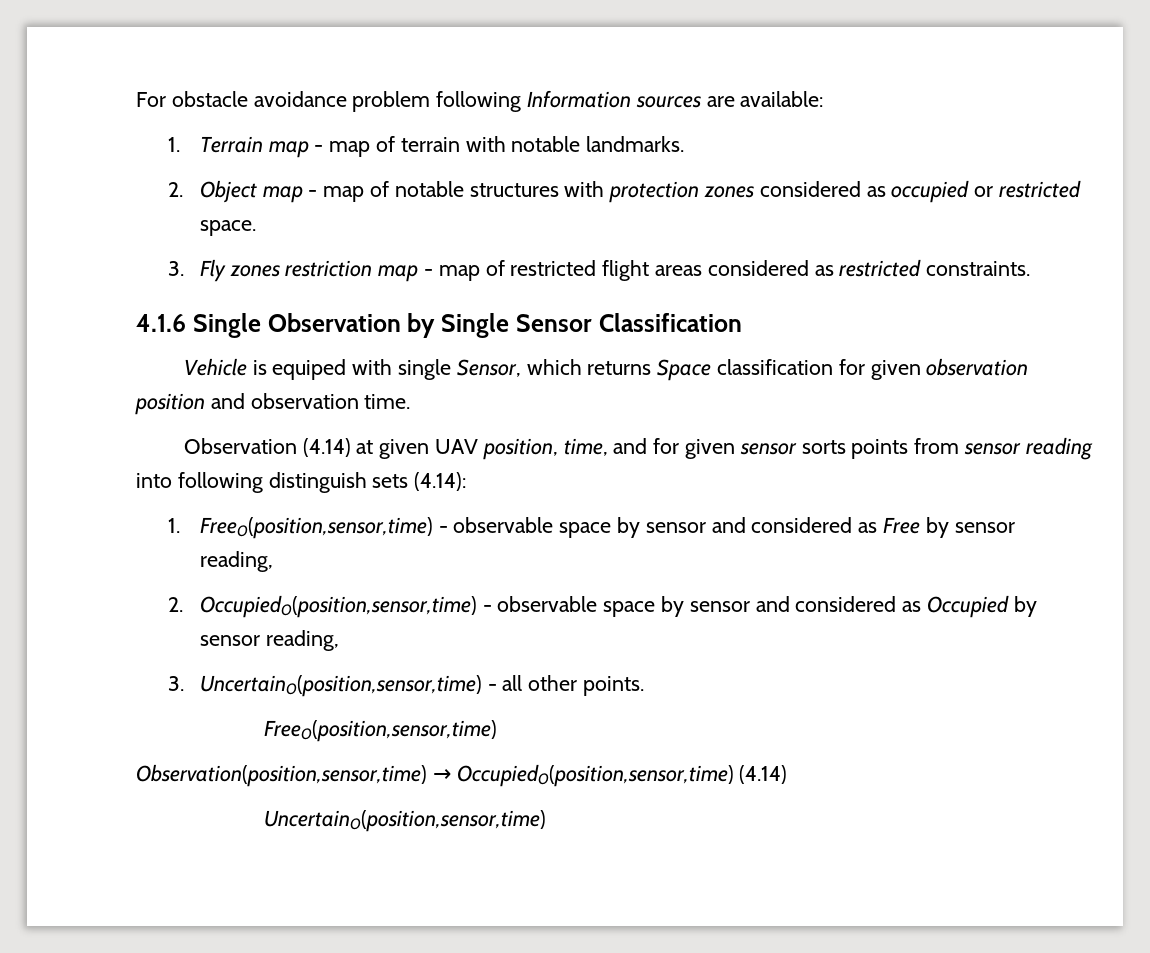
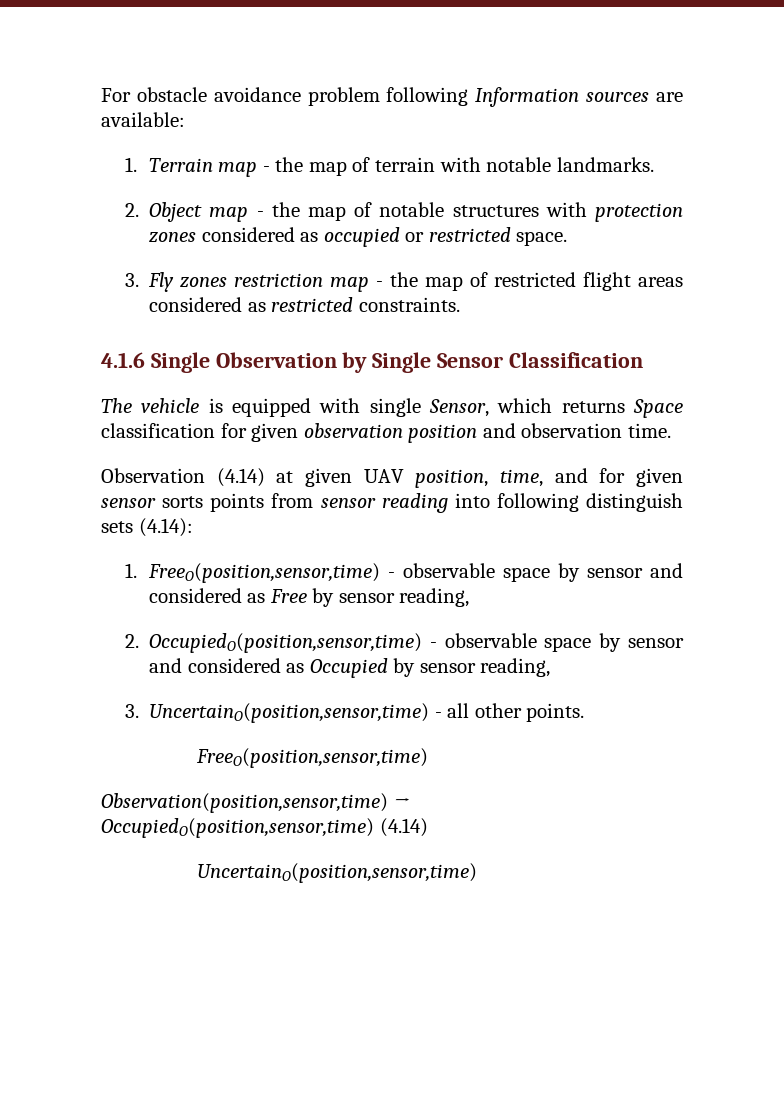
(324, 148) none -> [275,157,304,172] the
(318, 193) none -> [271,202,300,217] the
(434, 272) none -> [390,272,419,287] the
[183,358,347,380] Vehicle is equiped -> [101,398,311,417] The vehicle is equipped

